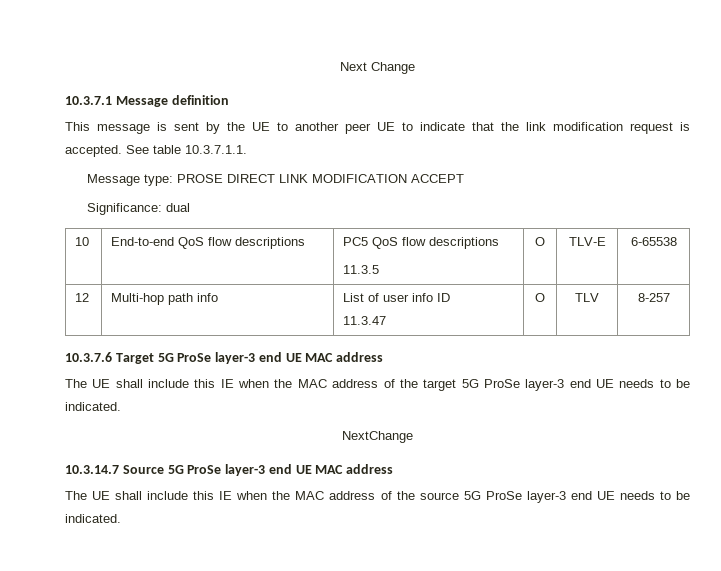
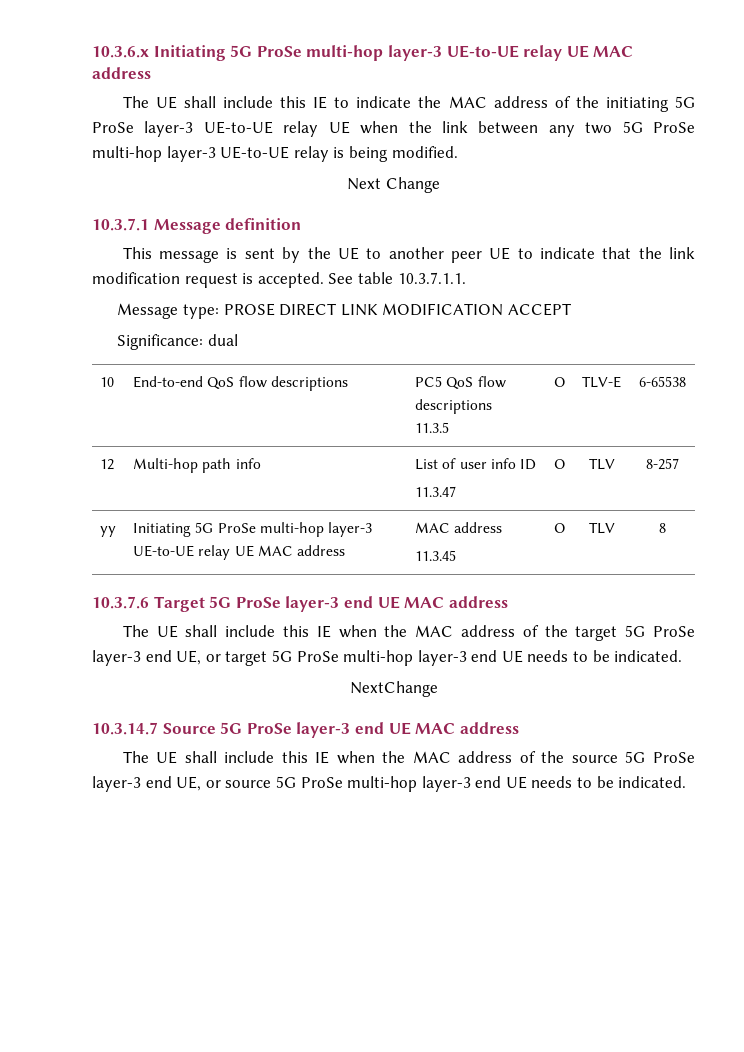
(340, 66) none -> [92,45,634,61] [92,67,151,79] [122,96,696,112] [92,121,695,137] [92,146,458,162] 10.3.6.x Initiating 5G ProSe multi-hop layer-3 UE-to-UE relay UE MAC address // The UE shall include this IE to indicate the MAC address of the initiating 5G ProSe layer-3 UE-to-UE relay UE when the link between any two 5G ProSe multi-hop layer-3 UE-to-UE relay is being modified. //
(670, 297) none -> [100,526,117,537] [133,522,372,537] [133,545,345,560] [415,522,503,533] [415,550,457,561] [554,523,565,533] [588,522,615,534] [658,523,666,533] // yy | Initiating 5G ProSe multi-hop layer-3 UE-to-UE relay UE MAC address | MAC address // 11.3.45 | O | TLV | 8
(591, 383) none -> [176,650,498,666] UE, or target 5G ProSe multi-hop layer-3 end
(592, 495) none -> [176,776,502,792] UE, or source 5G ProSe multi-hop layer-3 end

